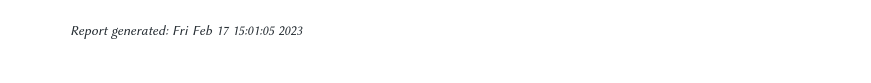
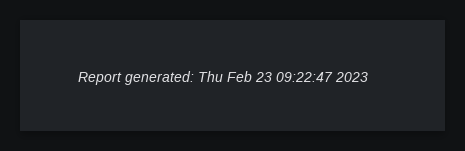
[172,25,275,36] Fri Feb 17 15:01:05 -> [198,71,333,82] Thu Feb 23 09:22:47

